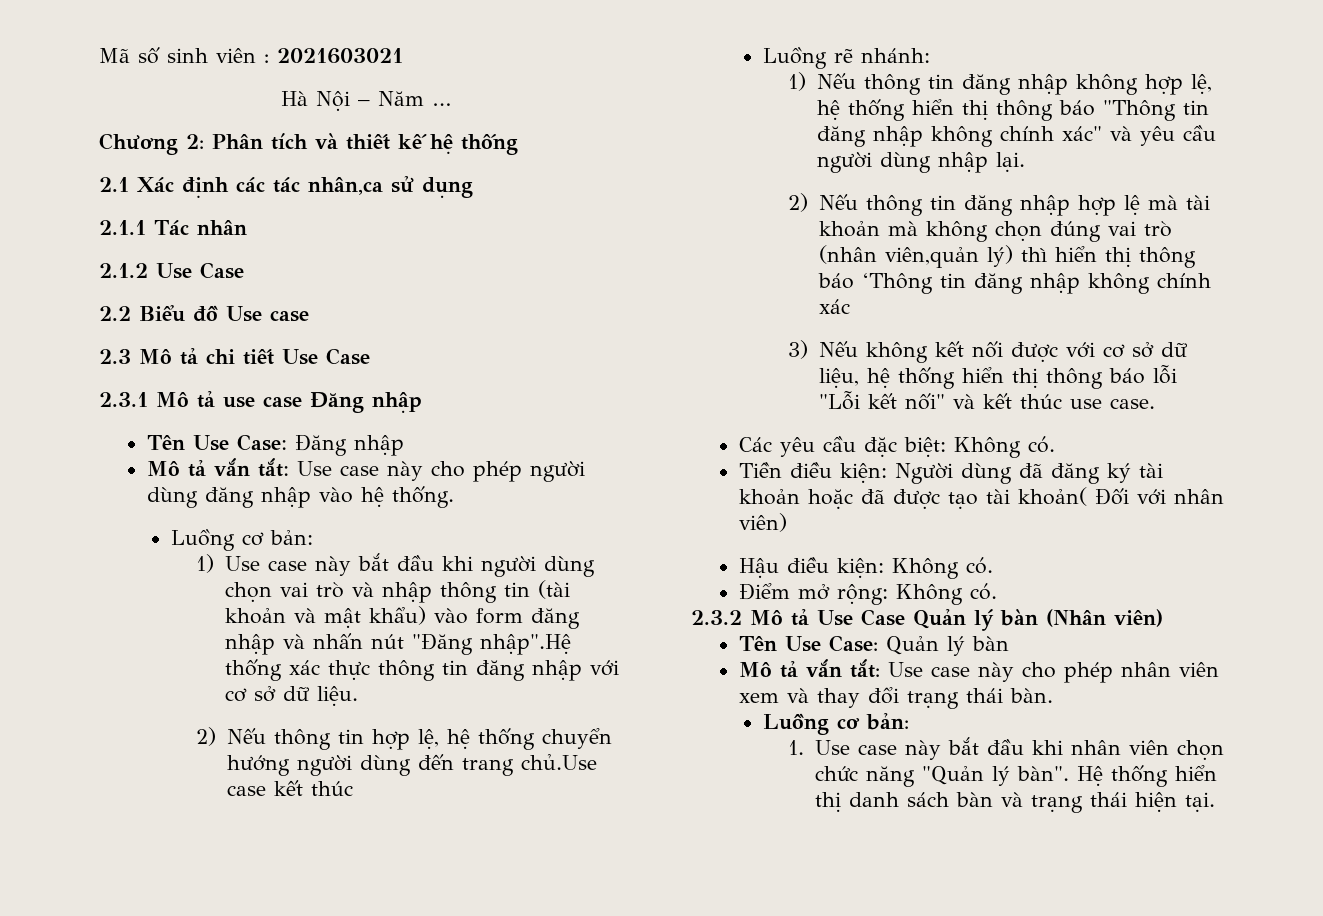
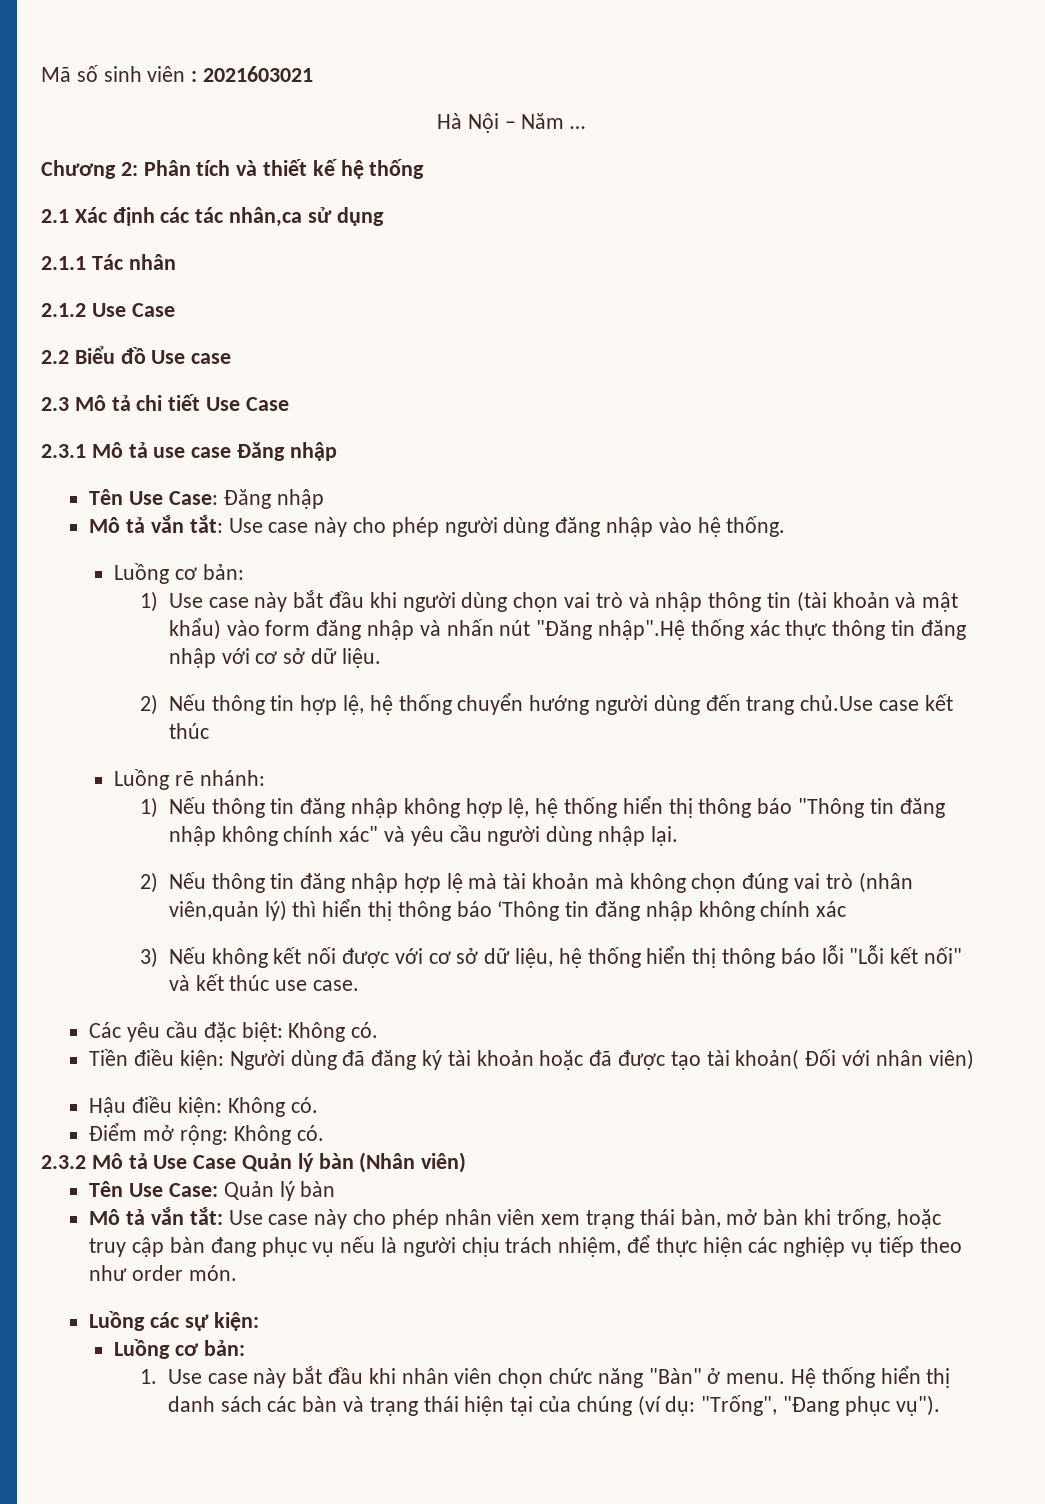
[786,687,1053,709] và thay đổi trạng thái bàn. -> [586,1208,941,1229] [89,1235,962,1257] [89,1265,238,1281] [89,1311,259,1331] trạng thái bàn, mở bàn khi trống, hoặc truy cập bàn đang phục vụ nếu là người chịu trách nhiệm, để thực hiện các nghiệp vụ tiếp theo như order món. // Luồng các sự kiện:
[921,766,1069,786] "Quản lý bàn". -> [648,1368,786,1384] "Bàn" ở menu.
(949, 799) none -> [267,1396,297,1412] các
[1184,792,1215,812] tại. -> [510,1395,940,1416] tại của chúng (ví dụ: "Trống", "Đang phục vụ").

